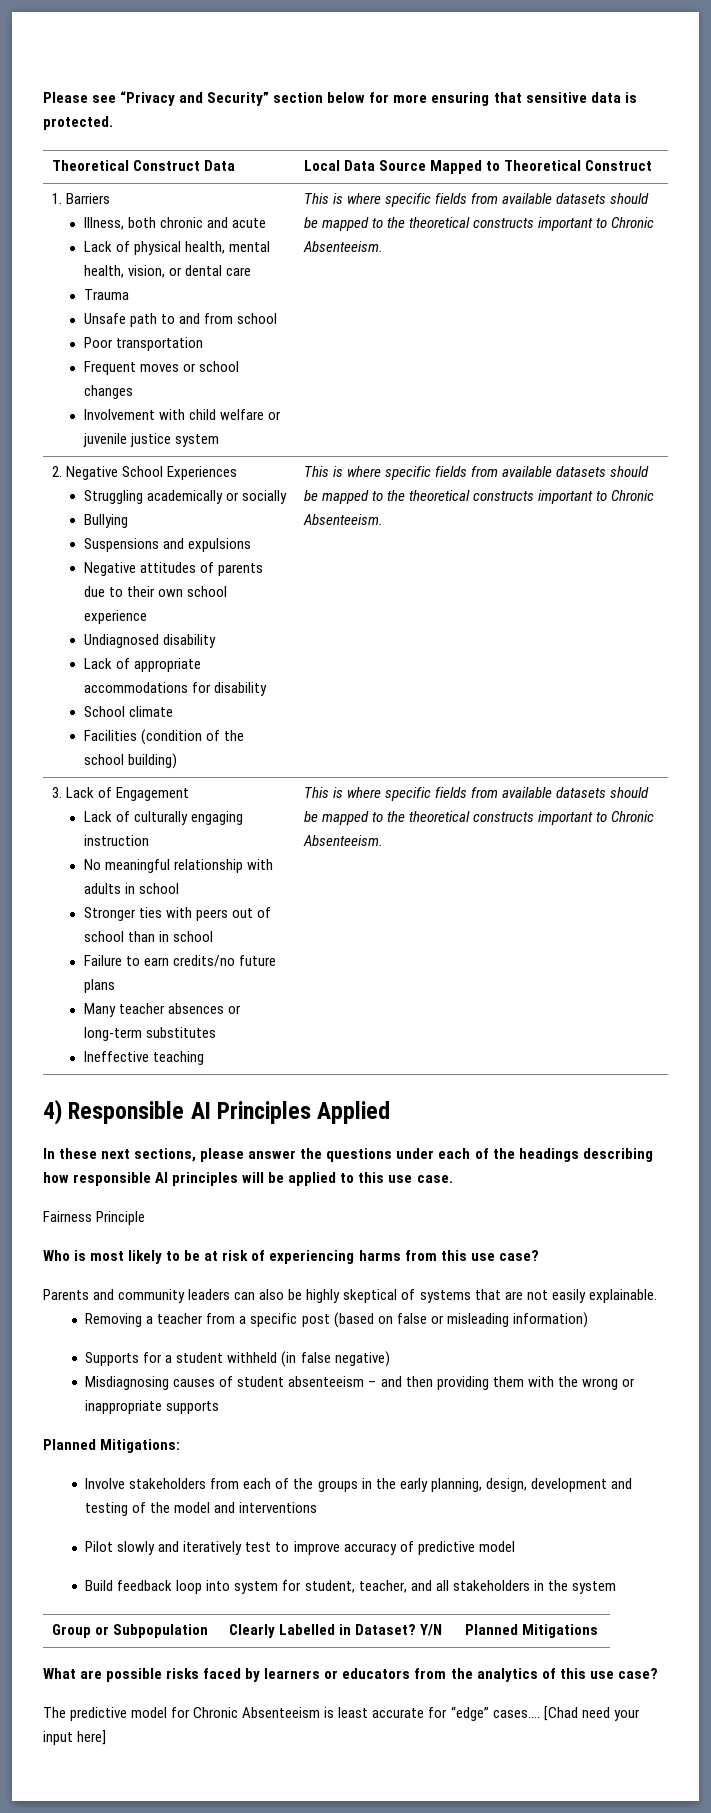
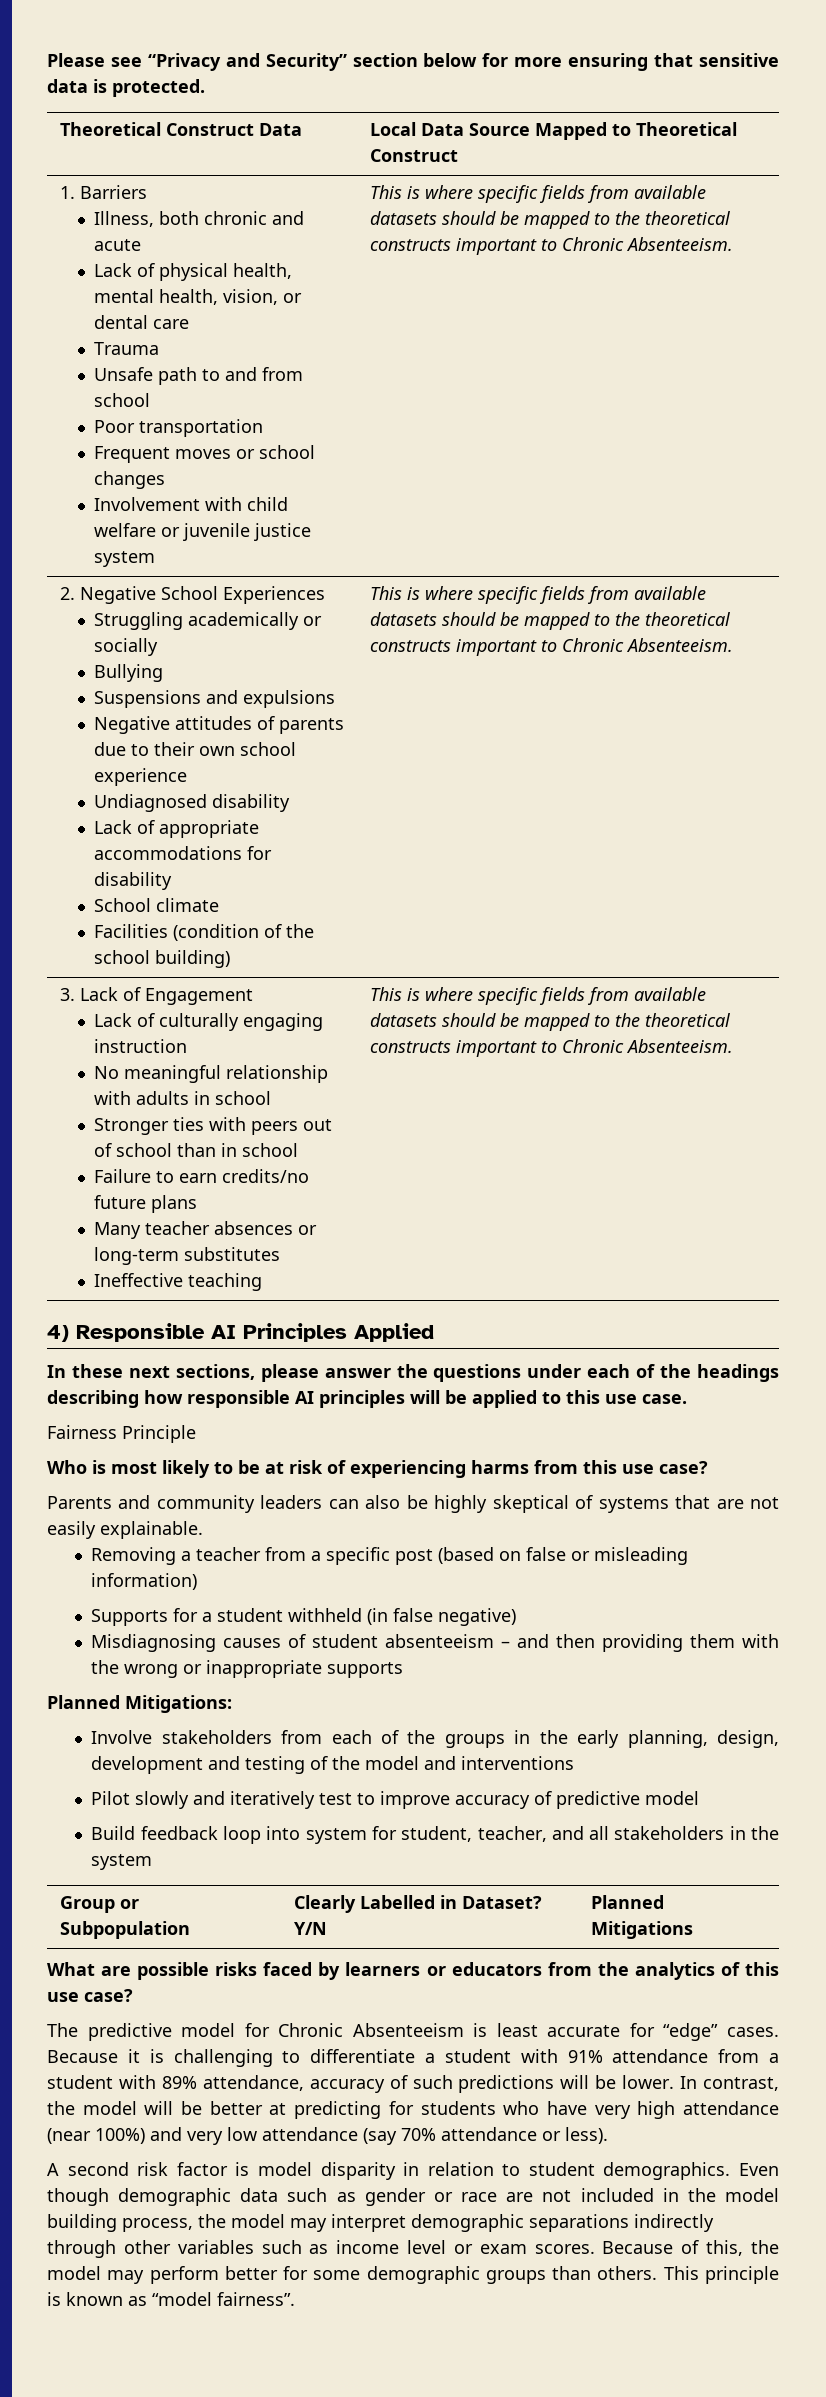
[492,1706,640,1721] [43,1730,107,1745] cases…. [Chad need your input here] -> [727,2027,779,2037] [47,2049,780,2067] [47,2075,779,2093] [47,2101,779,2119] [47,2127,608,2145] [47,2162,779,2180] [47,2188,779,2206] [47,2214,714,2232] [47,2240,779,2258] [47,2266,779,2284] [47,2292,295,2306] cases. Because it is challenging to differentiate a student with 91% attendance from a student with 89% attendance, accuracy of such predictions will be lower. In contrast, the model will be better at predicting for students who have very high attendance (near 100%) and very low attendance (say 70% attendance or less). // A second risk factor is model disparity in relation to student demographics. Even though demographic data such as gender or race are not included in the model building process, the model may interpret demographic separations indirectly through other variables such as income level or exam scores. Because of this, the model may perform better for some demographic groups than others. This principle is known as “model fairness”.

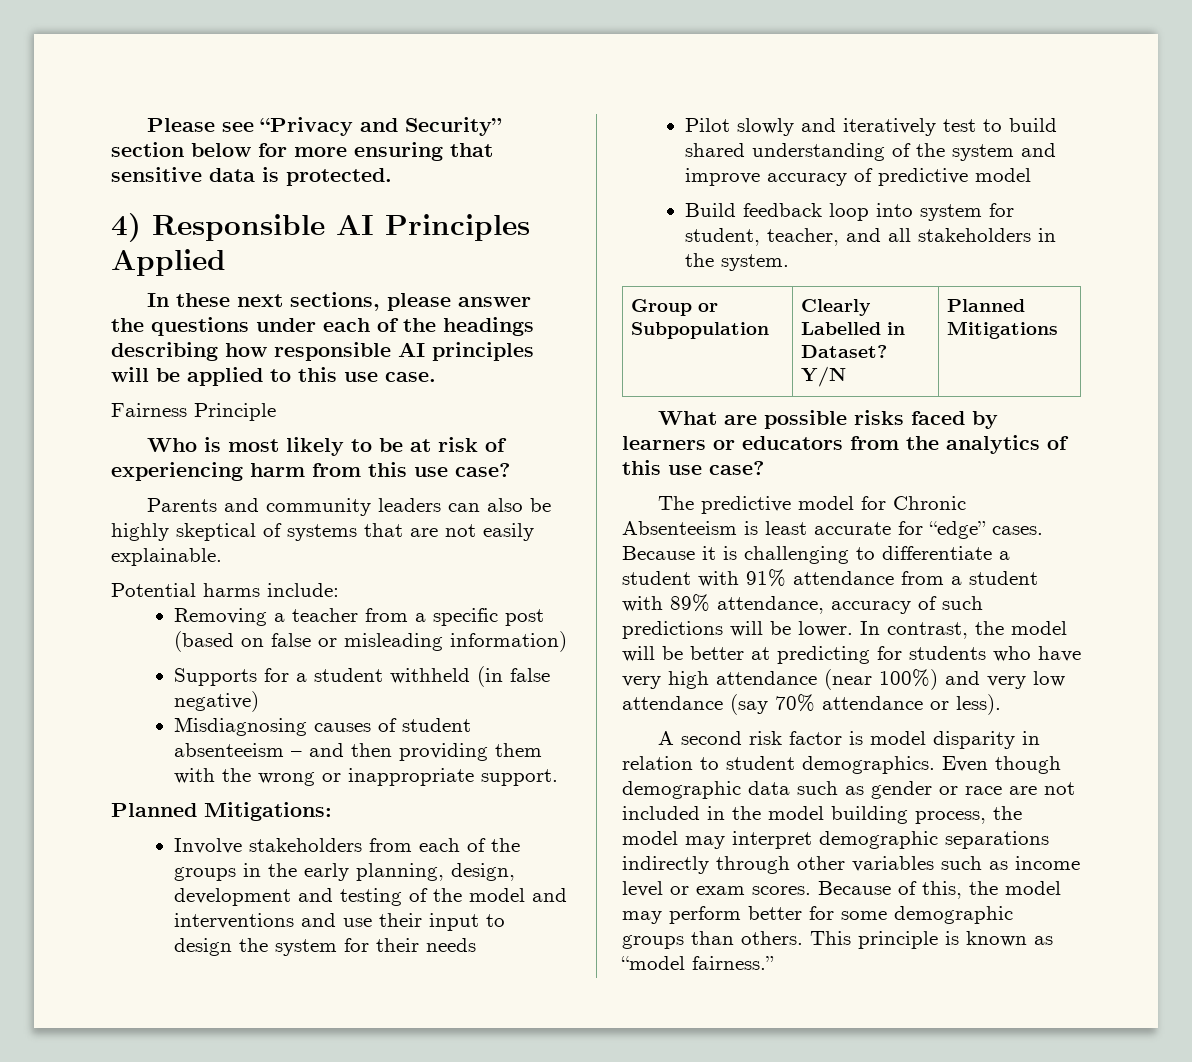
[59,122,302,136] [369,122,737,140] [369,149,458,162] [59,185,147,199] [94,211,305,227] [94,239,142,251] [94,263,293,281] [94,289,303,305] [94,315,190,329] [94,342,160,355] [94,367,304,385] [94,393,151,407] [94,419,264,437] [94,445,316,463] [94,471,166,489] [94,497,289,511] [94,523,312,541] [94,551,156,567] [369,185,706,203] [369,211,730,229] [369,237,733,255] [59,586,325,604] [94,612,323,630] [94,638,159,656] [94,664,164,682] [94,690,336,708] [94,716,345,734] [94,742,297,756] [94,768,188,786] [94,794,291,812] [94,820,260,838] [94,846,273,860] [94,872,173,890] [94,898,220,912] [94,924,315,941] [94,950,231,968] [369,586,706,604] [369,612,730,630] [369,638,733,656] [59,987,253,1005] [94,1013,324,1031] [94,1039,188,1053] [94,1065,329,1083] [94,1091,272,1105] [94,1117,333,1135] [94,1143,299,1157] [94,1169,310,1183] [94,1195,198,1213] [94,1221,318,1239] [94,1247,281,1265] [94,1273,263,1291] [369,987,706,1005] [369,1013,730,1031] [369,1039,733,1057] // Theoretical Construct Data | Local Data Source Mapped to Theoretical Construct // 1. Barriers // Illness, both chronic and acute // Lack of physical health, mental health, vision, or dental care // Trauma // Unsafe path to and from school // Poor transportation // Frequent moves or school changes // Involvement with child welfare or juvenile justice system | This is where specific fields from available datasets should be mapped to the theoretical constructs important to Chronic Absenteeism. // 2. Negative School Experiences // Struggling academically or socially // Bullying // Suspensions and expulsions // Negative attitudes of parents due to their own school experience // Undiagnosed disability // Lack of appropriate accommodations for disability // School climate // Facilities (condition of the school building) | This is where specific fields from available datasets should be mapped to the theoretical constructs important to Chronic Absenteeism. // 3. Lack of Engagement // Lack of culturally engaging instruction // No meaningful relationship with adults in school // Stronger ties with peers out of school than in school // Failure to earn credits/no future plans // Many teacher absences or long-term substitutes // Ineffective teaching | This is where specific fields from available datasets should be mapped to the theoretical constructs important to Chronic Absenteeism. -> (392, 177) none
[471,1460,529,1474] harms -> [250,463,305,477] harm
(203, 1530) none -> [111,583,339,597] // Potential harms include:
[327,1662,404,1678] supports -> [481,769,559,786] support.
(575, 1763) none -> [301,913,506,931] [174,938,477,956] and use their input to design the system for their needs
(376, 1799) none -> [1009,118,1058,132] [685,143,1057,161] build shared understanding of the system and
[91,1854,153,1870] system -> [721,254,790,271] system.
[217,2292,295,2306] fairness”. -> [692,956,774,970] fairness.”

